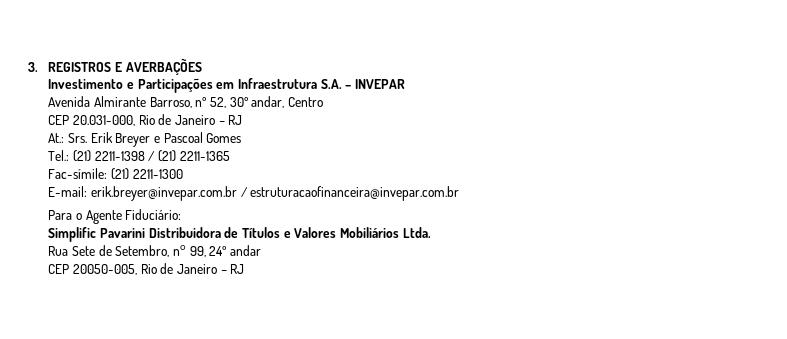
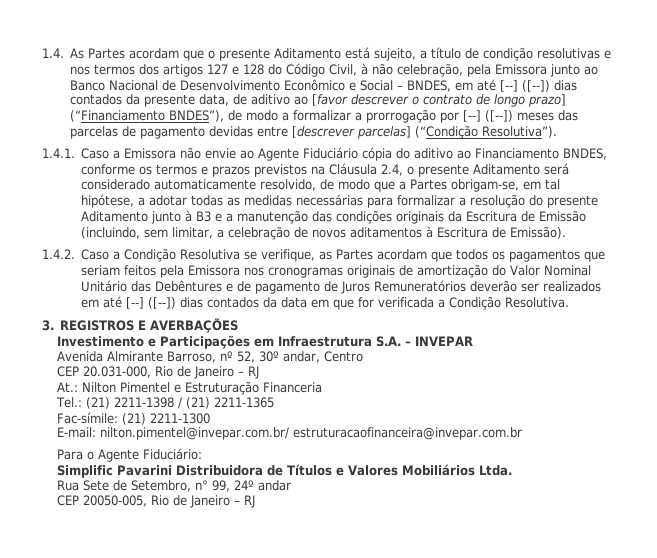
(28, 67) none -> [42,47,612,61] [70,63,599,77] [70,79,578,92] [70,94,567,107] [70,109,579,123] [70,125,558,139] [42,147,608,161] [81,163,570,177] [81,179,561,192] [81,194,599,208] [81,210,587,224] [81,226,567,240] [42,248,606,262] [81,264,592,278] [81,280,602,294] [81,296,570,310] 1.4. As Partes acordam que o presente Aditamento está sujeito, a título de condição resolutivas e nos termos dos artigos 127 e 128 do Código Civil, à não celebração, pela Emissora junto ao Banco Nacional de Desenvolvimento Econômico e Social – BNDES, em até [--] ([--]) dias contados da presente data, de aditivo ao [favor descrever o contrato de longo prazo] (“Financiamento BNDES”), de modo a formalizar a prorrogação por [--] ([--]) meses das parcelas de pagamento devidas entre [descrever parcelas] (“Condição Resolutiva”). // 1.4.1. Caso a Emissora não envie ao Agente Fiduciário cópia do aditivo ao Financiamento BNDES, conforme os termos e prazos previstos na Cláusula 2.4, o presente Aditamento será considerado automaticamente resolvido, de modo que a Partes obrigam-se, em tal hipótese, a adotar todas as medidas necessárias para formalizar a resolução do presente Aditamento junto à B3 e a manutenção das condições originais da Escritura de Emissão (incluindo, sem limitar, a celebração de novos aditamentos à Escritura de Emissão). // 1.4.2. Caso a Condição Resolutiva se verifique, as Partes acordam que todos os pagamentos que seriam feitos pela Emissora nos cronogramas originais de amortização do Valor Nominal Unitário das Debêntures e de pagamento de Juros Remuneratórios deverão ser realizados em até [--] ([--]) dias contados da data em que for verificada a Condição Resolutiva. //
[68,132,242,147] Srs. Erik Breyer e Pascoal Gomes -> [82,381,323,395] Nilton Pimentel e Estruturação Financeria
[91,186,248,201] erik.breyer@invepar.com.br / -> [100,427,290,440] nilton.pimentel@invepar.com.br/

